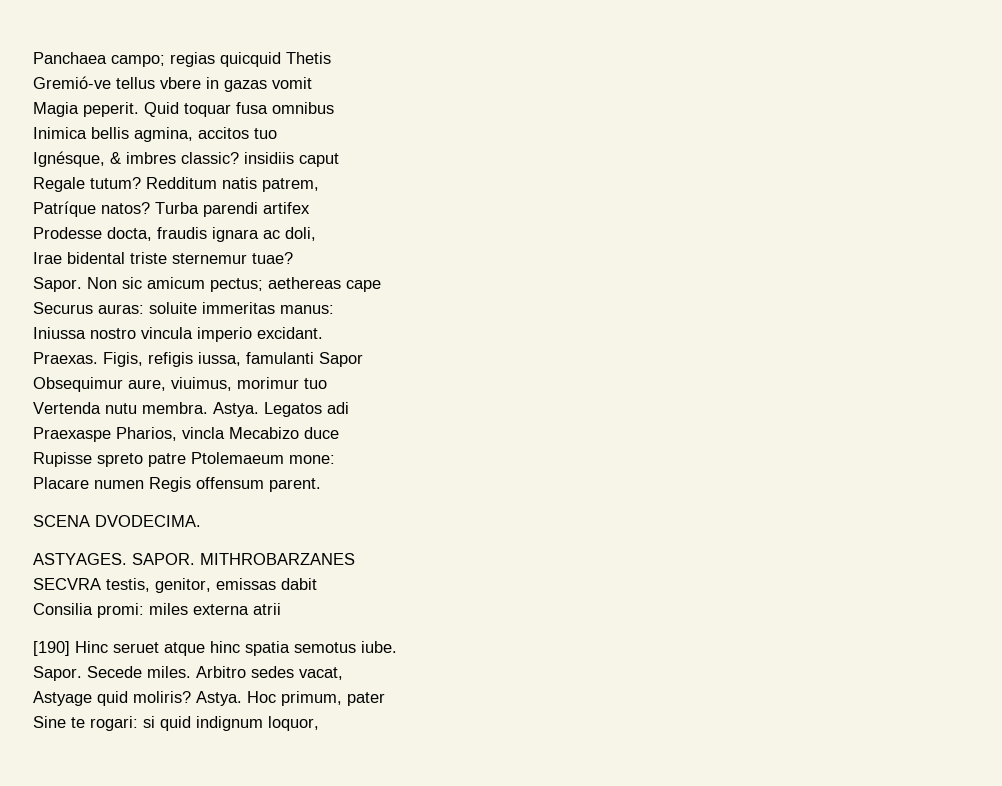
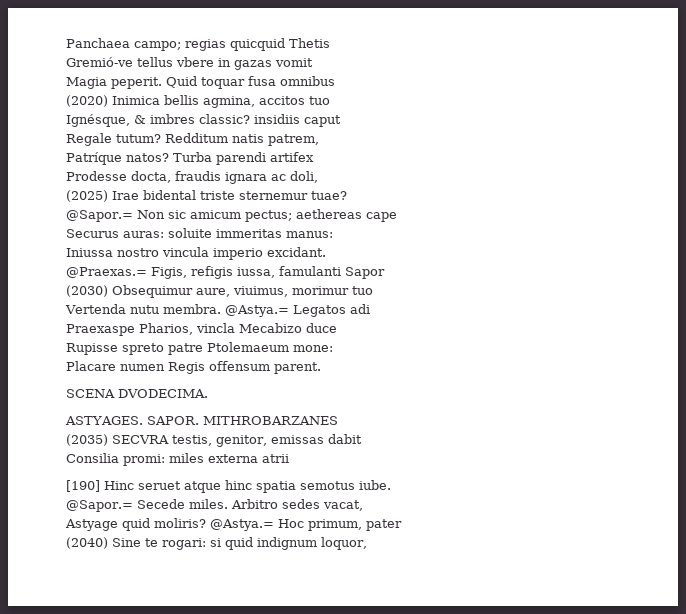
(334, 108) none -> [66,95,108,107] (2020)
(316, 234) none -> [66,190,108,202] (2025)
[33,277,82,292] Sapor. -> [66,210,133,222] @Sapor.=
[33,352,98,364] Praexas. -> [66,267,147,278] @Praexas.=
(363, 359) none -> [66,285,108,297] (2030)
[213,402,259,417] Astya. -> [224,305,289,317] @Astya.=
(355, 559) none -> [66,434,108,446] (2035)
[33,666,82,681] Sapor. -> [66,500,133,512] @Sapor.=
[196,691,242,706] Astya. -> [210,519,274,531] @Astya.=
(385, 699) none -> [66,537,108,549] (2040)

